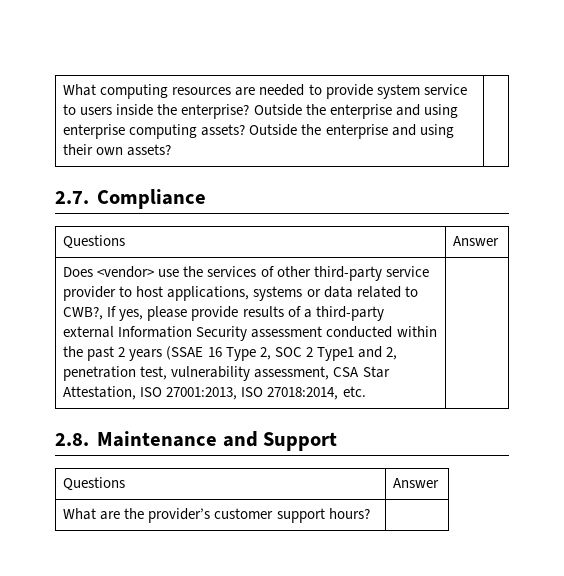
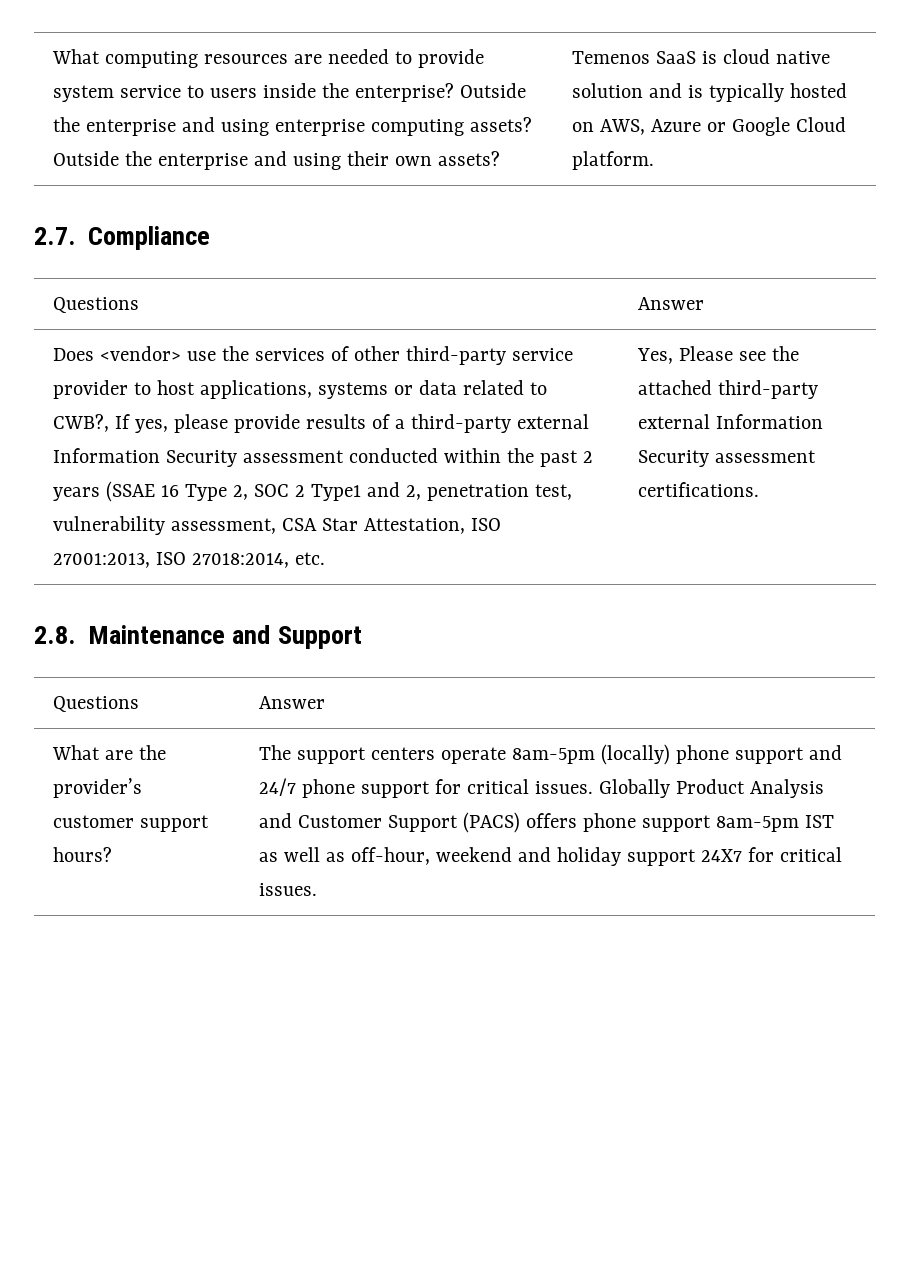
(172, 150) none -> [572,49,831,64] [572,83,848,102] [572,117,847,136] [572,151,655,170] Temenos SaaS is cloud native solution and is typically hosted on AWS, Azure or Google Cloud platform.
(366, 391) none -> [637,346,800,364] [638,380,819,399] [638,414,824,429] [638,450,817,467] [638,482,760,497] Yes, Please see the attached third-party external Information Security assessment certifications.
(370, 513) none -> [259,744,842,765] [259,778,824,798] [259,812,834,833] [259,847,842,866] [259,883,318,896] The support centers operate 8am-5pm (locally) phone support and 24/7 phone support for critical issues. Globally Product Analysis and Customer Support (PACS) offers phone support 8am-5pm IST as well as off-hour, weekend and holiday support 24X7 for critical issues.

